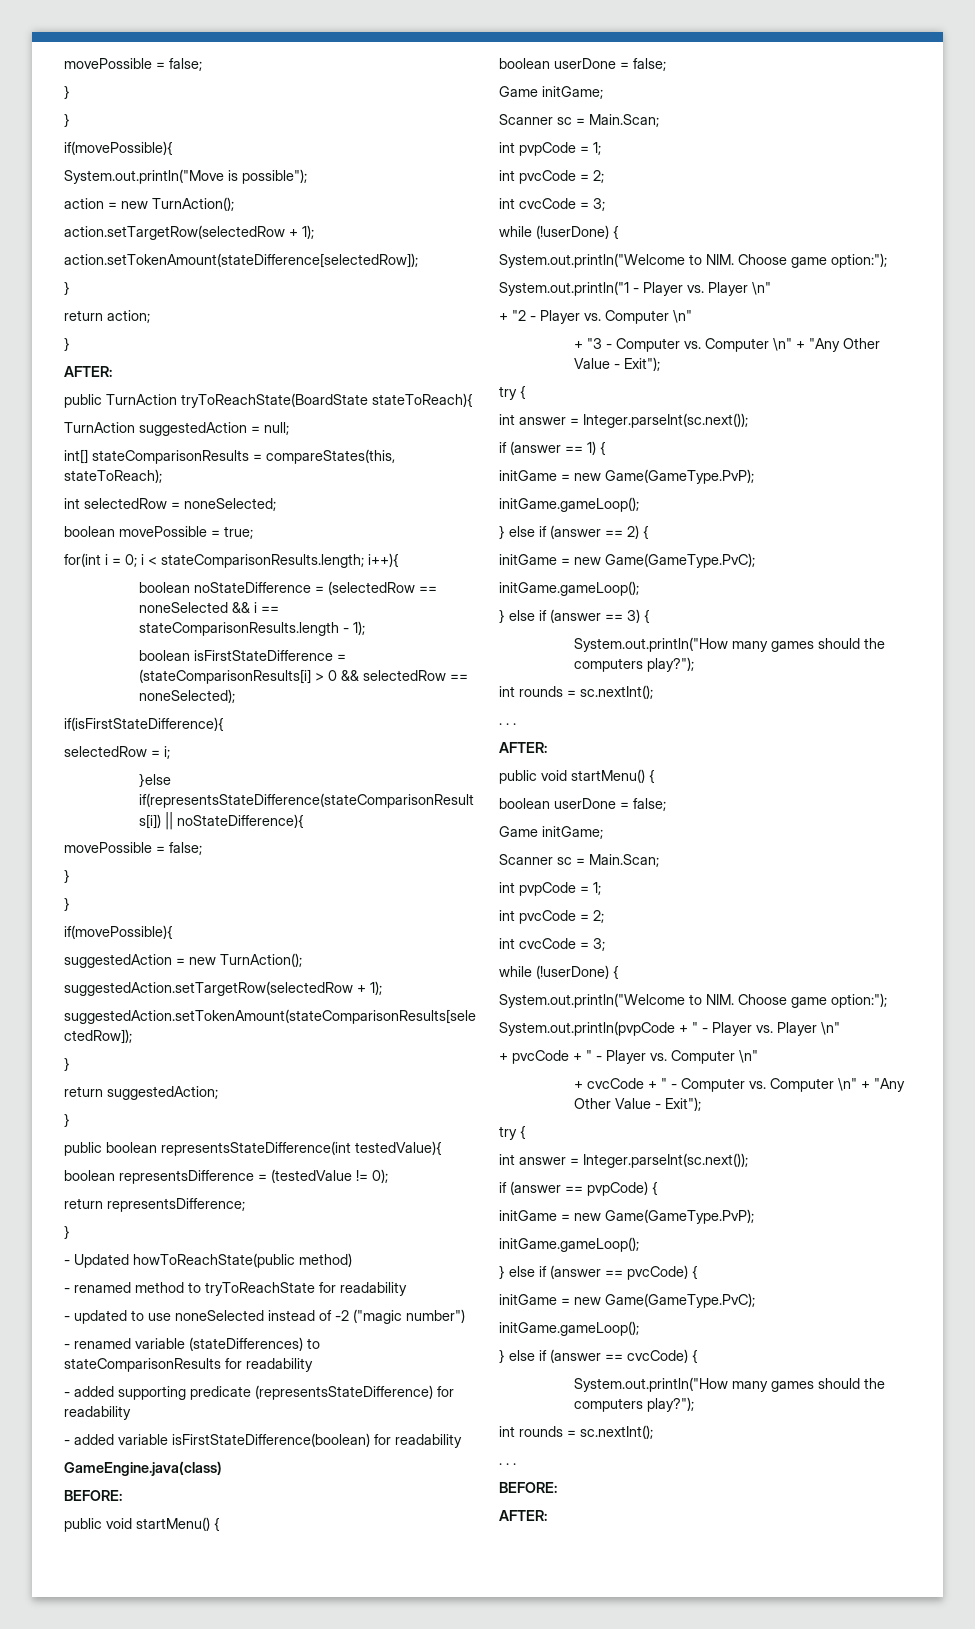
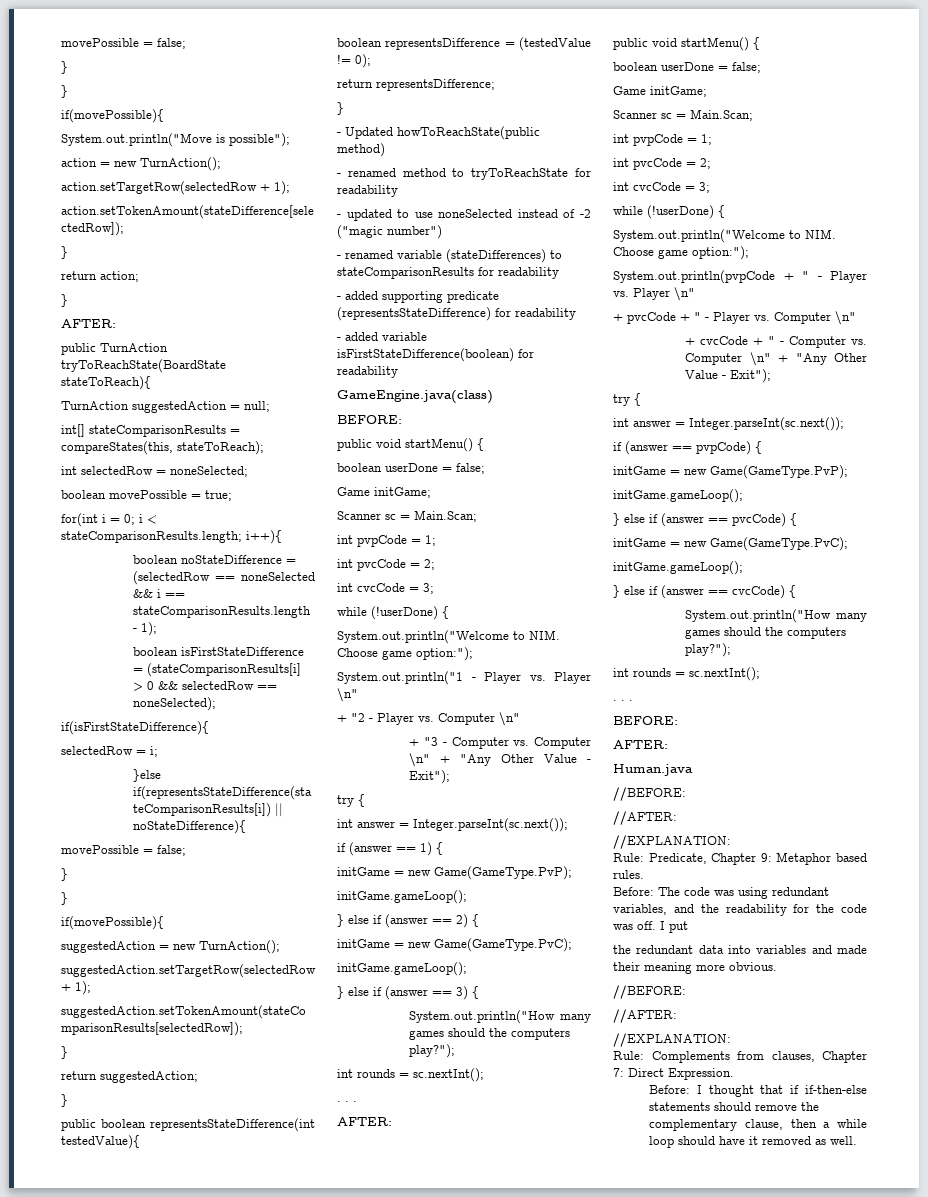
(547, 1515) none -> [613,764,693,776] [613,787,686,801] [613,811,677,825] [613,835,731,849] [613,852,867,865] [613,870,644,879] [613,887,829,899] [613,904,867,916] [613,921,688,933] [613,945,867,954] [613,962,777,974] [613,985,686,999] [613,1009,677,1023] [613,1033,731,1047] [613,1051,867,1063] [613,1068,734,1080] [649,1085,867,1097] [649,1102,820,1111] [649,1119,867,1131] [649,1136,858,1148] // Human.java // //BEFORE: // //AFTER: // //EXPLANATION: // Rule: Predicate, Chapter 9: Metaphor based rules. // Before: The code was using redundant variables, and the readability for the code was off. I put // the redundant data into variables and made their meaning more obvious. // //BEFORE: // //AFTER: // //EXPLANATION: // Rule: Complements from clauses, Chapter 7: Direct Expression. // Before: I thought that if if-then-else statements should remove the complementary clause, then a while loop should have it removed as well.

